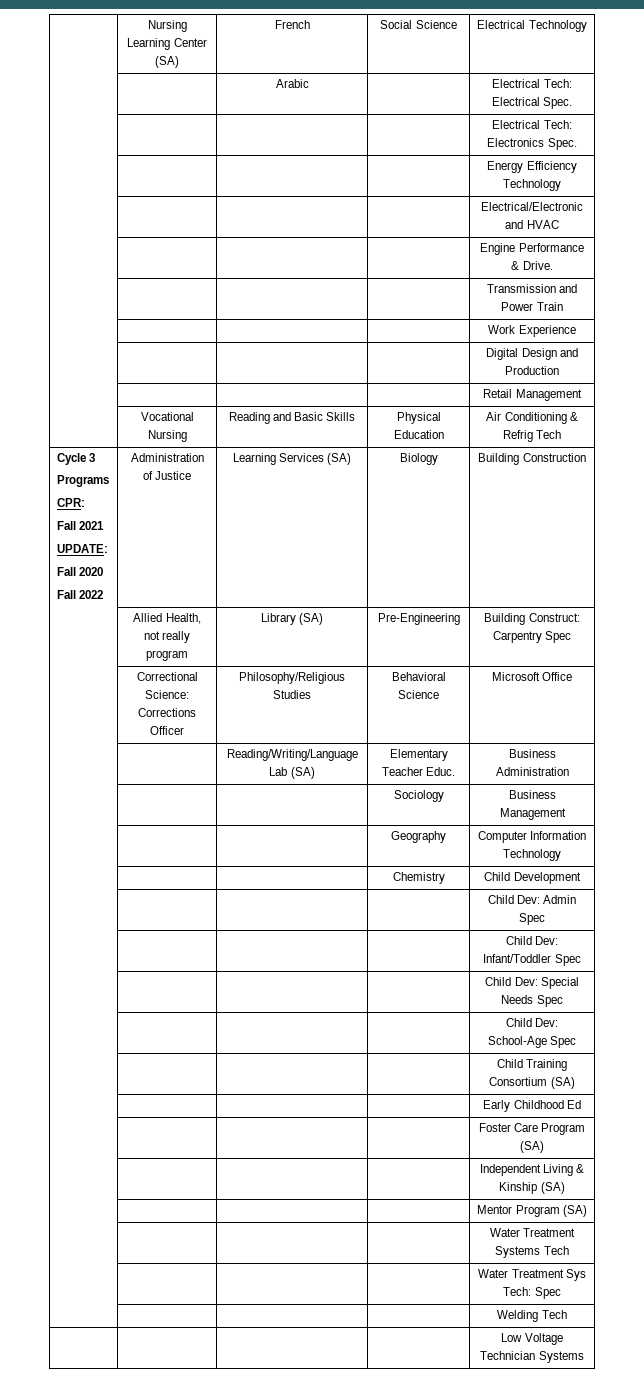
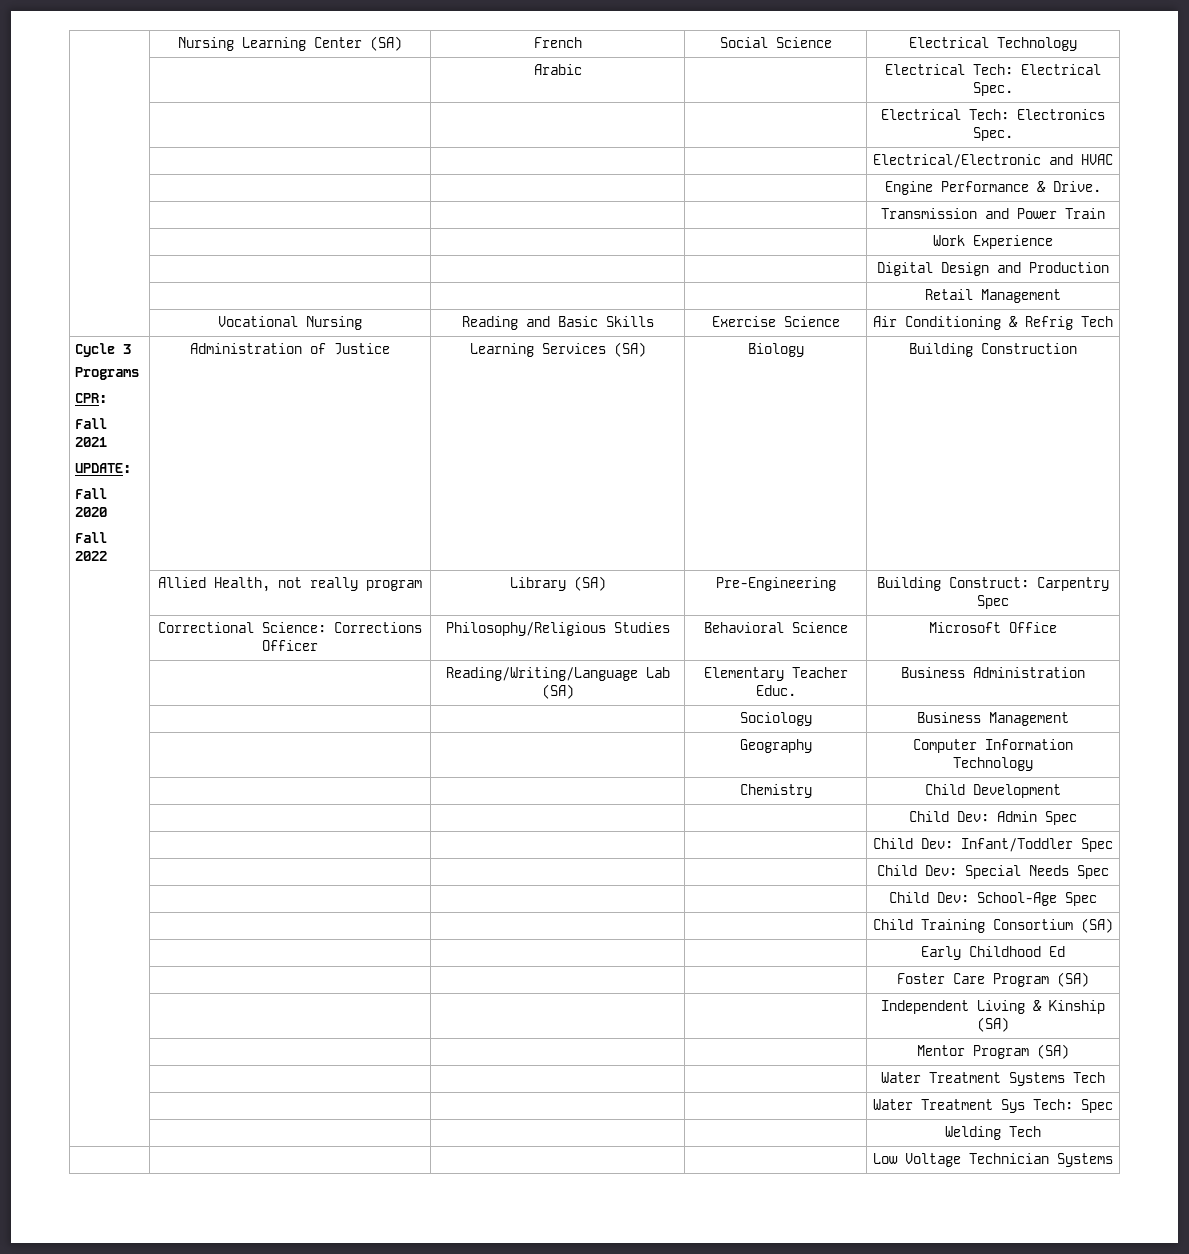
[487,161,577,173] [502,179,561,191] // | | | | Energy Efficiency Technology -> (1013, 134) none
[396,412,441,424] [393,430,444,439] Physical Education -> [711,316,840,327] Exercise Science

